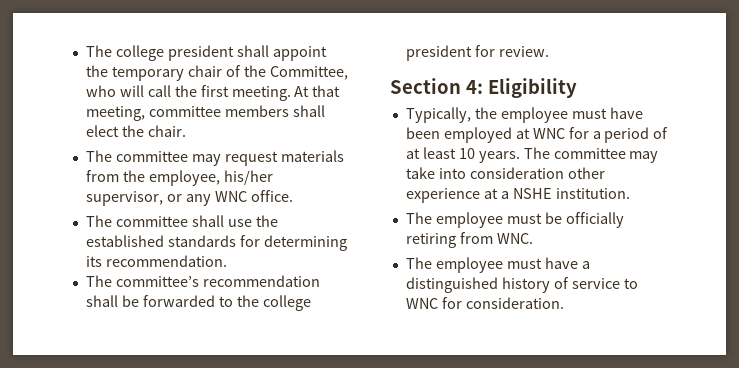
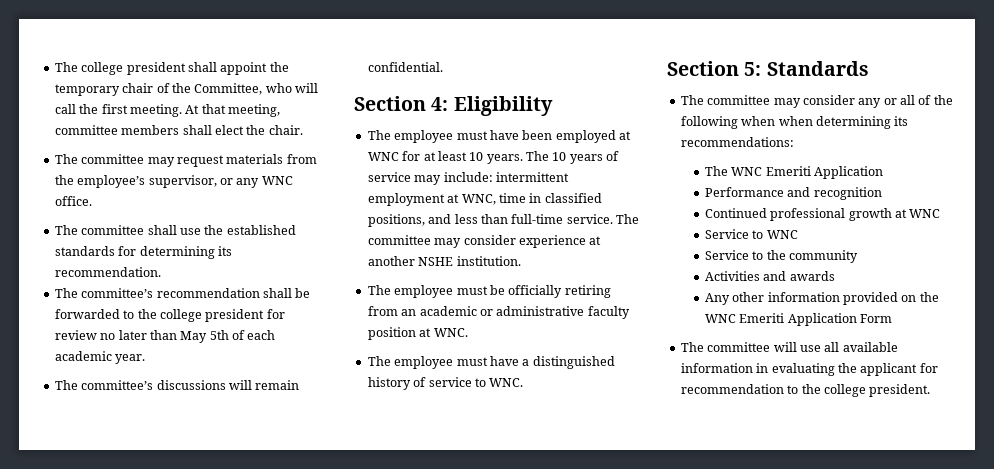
[148,170,273,186] employee, his/her -> [77,175,146,188] employee’s
[498,46,549,57] review. -> [54,330,276,343] [54,351,146,364] [54,380,300,390] [367,62,443,72] review no later than May 5th of each academic year. // The committee’s discussions will remain confidential.
[405,107,497,123] Typically, the -> [367,130,391,140] The
[592,127,669,143] a period of -> (421, 156) none
[553,148,659,163] [405,167,605,179] committee may take into consideration other -> [552,151,620,164] [367,172,569,185] [367,193,602,206] [367,214,639,227] [367,235,516,248] 10 years of service may include: intermittent employment at WNC, time in classified positions, and less than full-time service. The committee may consider
[500,191,509,199] a -> [367,256,415,266] another
(493, 238) none -> [401,306,630,319] [367,327,432,340] an academic or administrative faculty position at
[405,297,564,309] WNC for consideration. -> [489,378,524,387] [667,61,869,76] [680,95,953,108] [680,116,909,129] [680,137,794,147] [704,166,884,179] [704,187,882,200] [704,208,941,221] [704,229,798,239] [704,250,859,263] [704,271,835,281] [704,292,939,305] [704,313,893,326] [680,342,898,352] [680,363,938,376] [680,384,931,397] WNC. // Section 5: Standards // The committee may consider any or all of the following when when determining its recommendations: // The WNC Emeriti Application // Performance and recognition // Continued professional growth at WNC // Service to WNC // Service to the community // Activities and awards // Any other information provided on the WNC Emeriti Application Form // The committee will use all available information in evaluating the applicant for recommendation to the college president.

